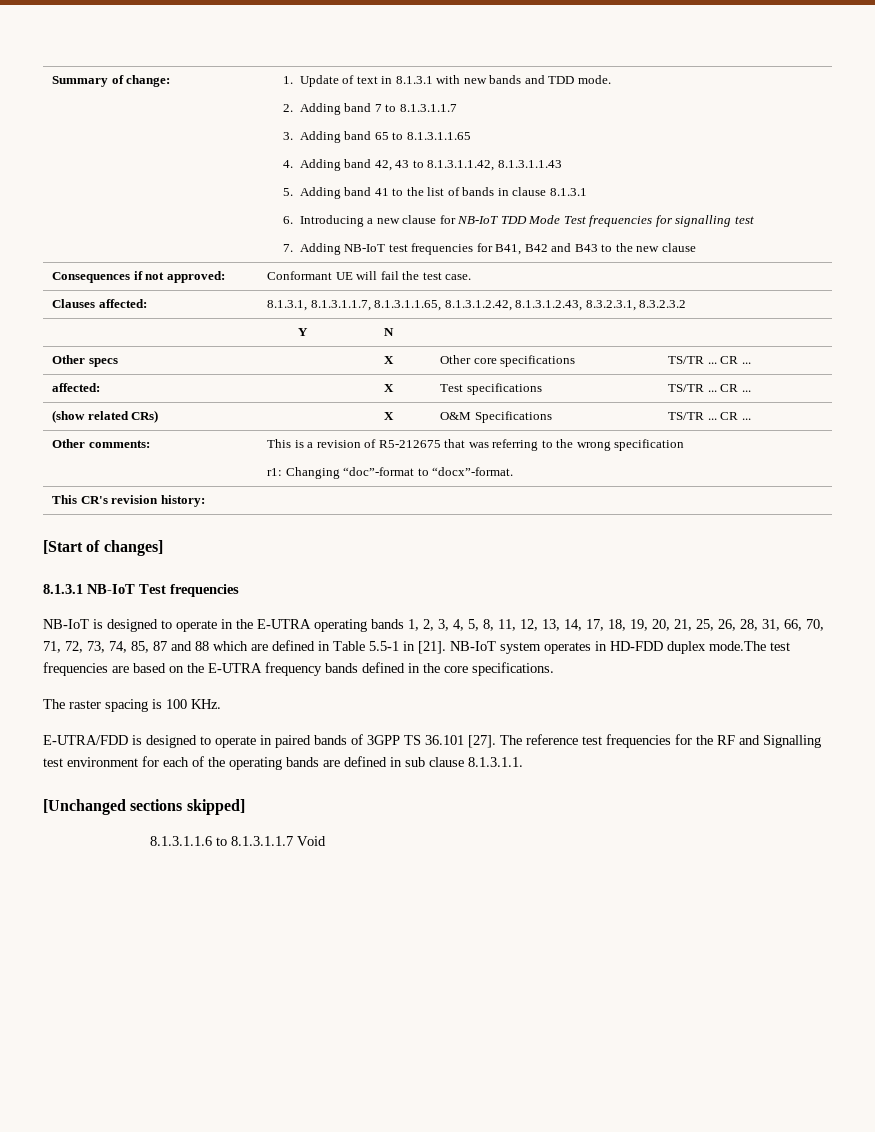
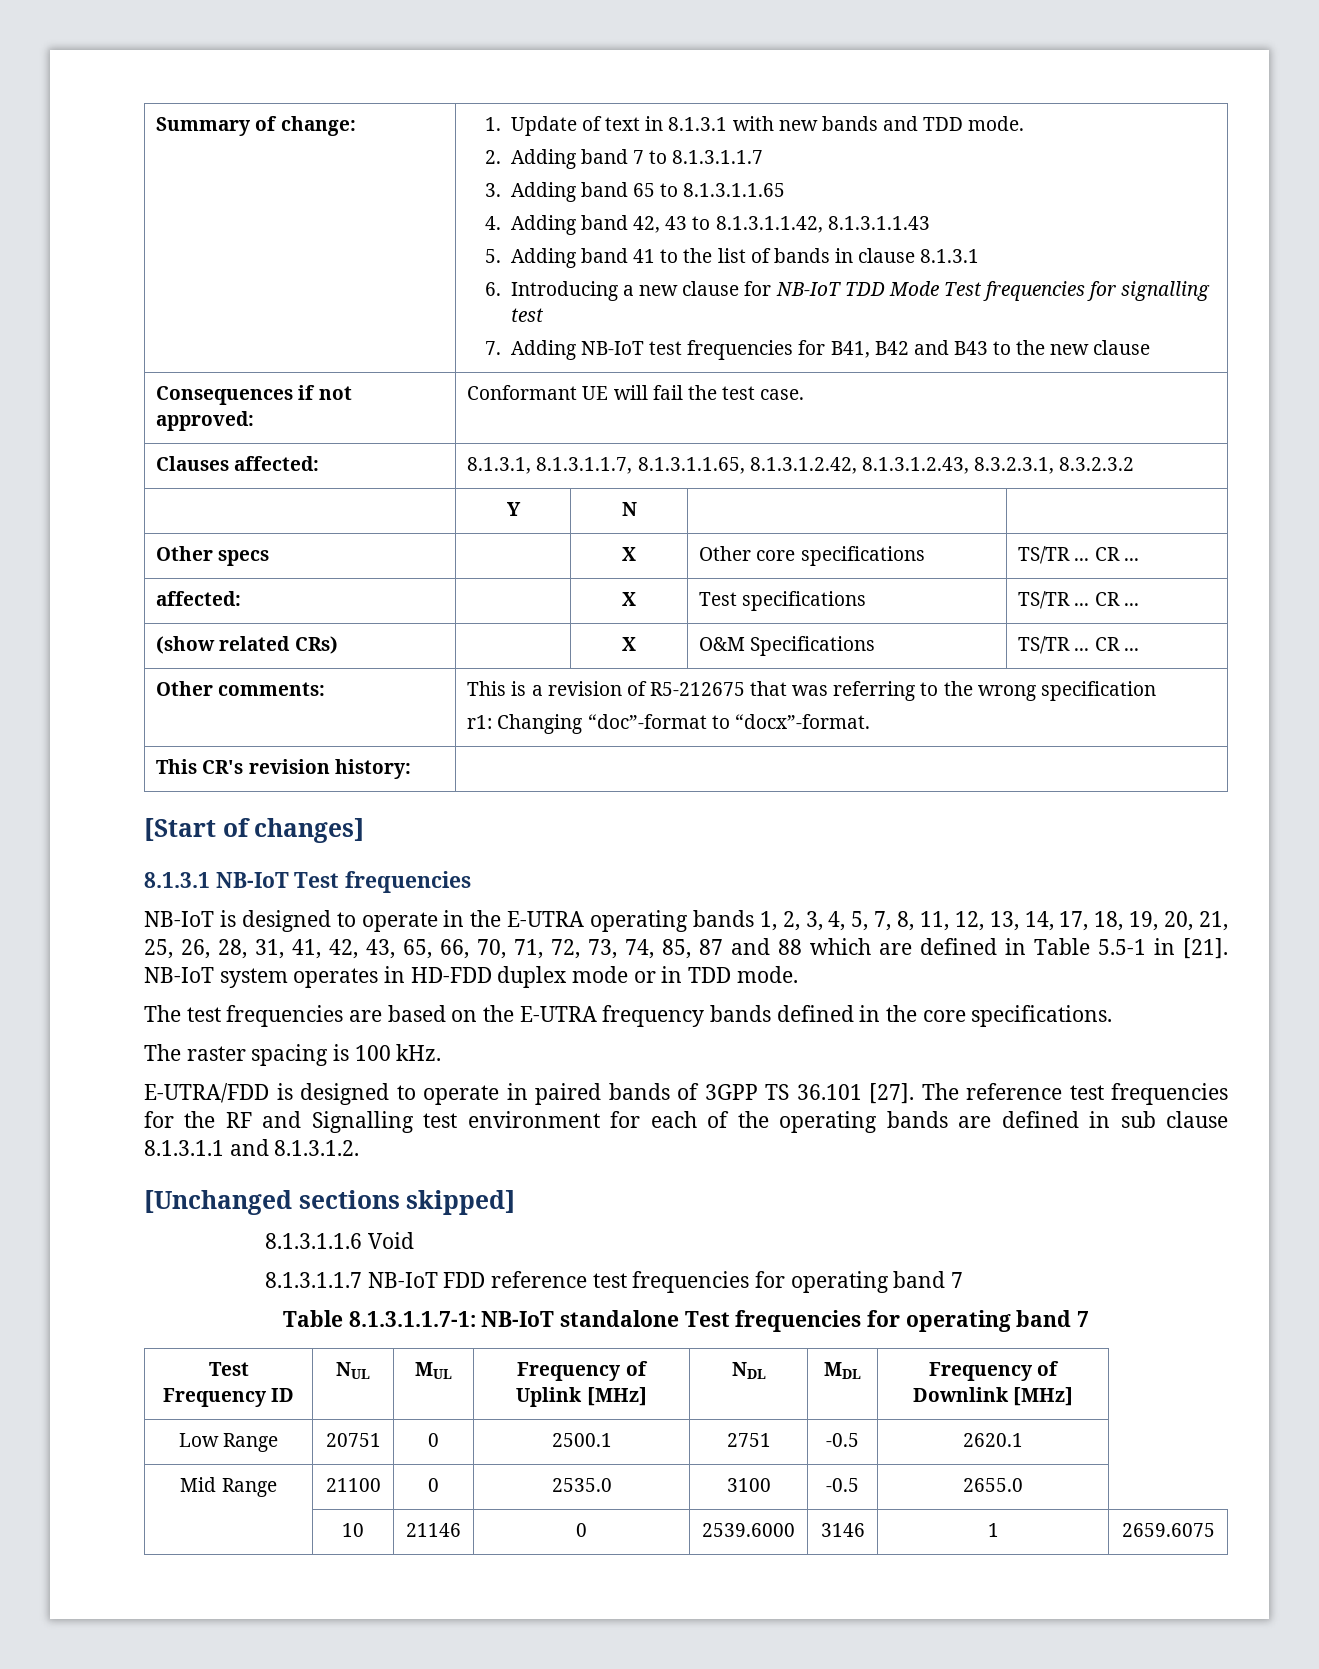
(479, 625) none -> [874,911,892,931] 7,
(780, 625) none -> [292,939,432,959] 41, 42, 43, 65,
[709,641,766,651] mode.The -> [572,966,798,983] [144,1005,181,1022] mode or in TDD mode. // The
[191,699,221,709] KHz. -> [396,1044,442,1061] kHz.
[468,757,523,767] 8.1.3.1.1. -> [144,1139,360,1156] 8.1.3.1.1 and 8.1.3.1.2.
[215,836,326,846] to 8.1.3.1.1.7 Void -> [367,1232,414,1249] [265,1271,964,1293] [282,1310,1090,1332] [208,1362,249,1376] [162,1388,295,1407] [336,1362,370,1379] [415,1362,452,1379] [517,1361,648,1381] [516,1387,647,1407] [731,1362,766,1379] [824,1362,861,1379] [928,1361,1060,1381] [912,1387,1074,1406] [178,1433,279,1452] [325,1433,381,1447] [428,1433,439,1447] [551,1433,612,1447] [726,1433,771,1447] [826,1433,859,1447] [963,1433,1023,1447] [180,1477,277,1497] [325,1478,381,1492] [428,1478,439,1492] [551,1478,612,1492] [726,1478,771,1492] [826,1478,859,1492] [963,1478,1023,1492] [342,1523,364,1537] [406,1523,461,1537] [576,1523,587,1537] [702,1523,795,1537] [820,1523,865,1537] [987,1523,999,1537] [1121,1523,1215,1537] Void // 8.1.3.1.1.7 NB-IoT FDD reference test frequencies for operating band 7 // Table 8.1.3.1.1.7-1: NB-IoT standalone Test frequencies for operating band 7 // Test Frequency ID | NUL | MUL | Frequency of Uplink [MHz] | NDL | MDL | Frequency of Downlink [MHz] // Low Range | 20751 | 0 | 2500.1 | 2751 | -0.5 | 2620.1 // Mid Range | 21100 | 0 | 2535.0 | 3100 | -0.5 | 2655.0 // | 10 | 21146 | 0 | 2539.6000 | 3146 | 1 | 2659.6075

